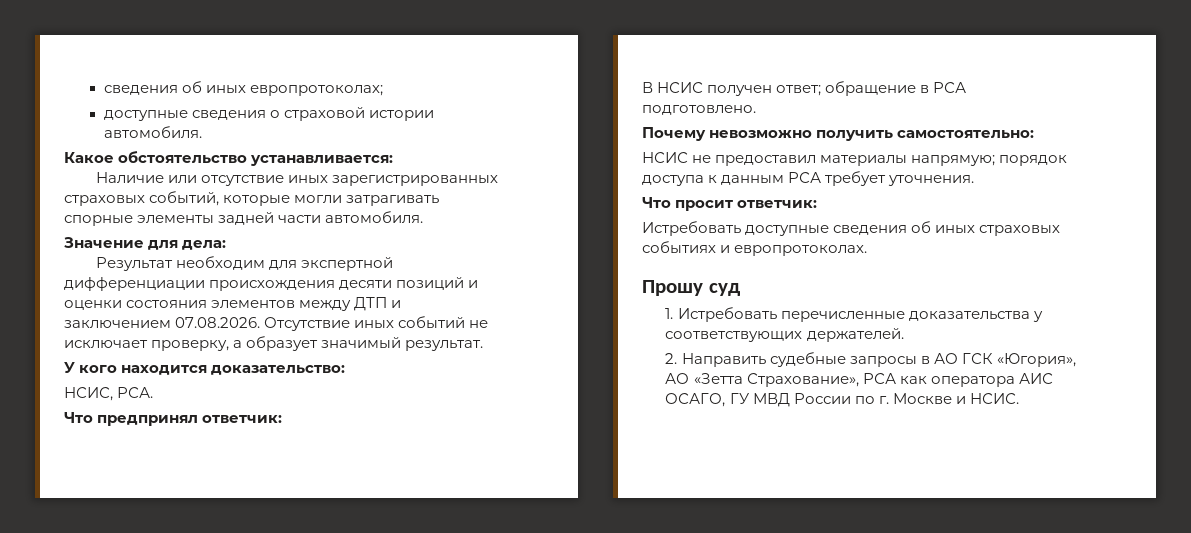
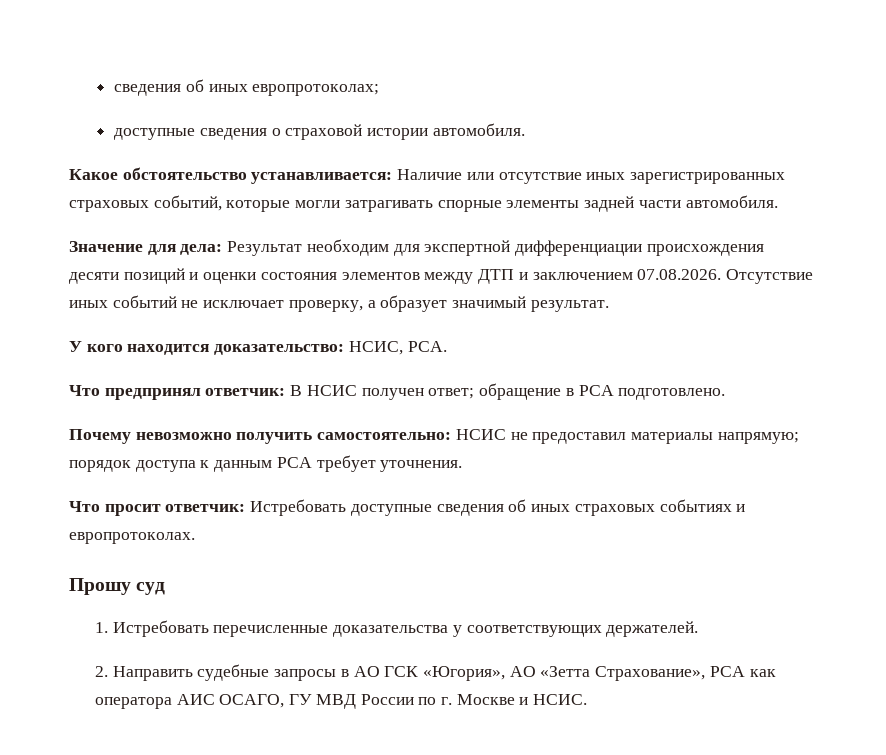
(394, 160) // -> (393, 178) none
(227, 245) // -> (223, 249) none
(346, 370) // -> (345, 349) none
(283, 419) // -> (286, 392) none
(1035, 134) // -> (452, 436) none
(818, 204) // -> (246, 508) none

